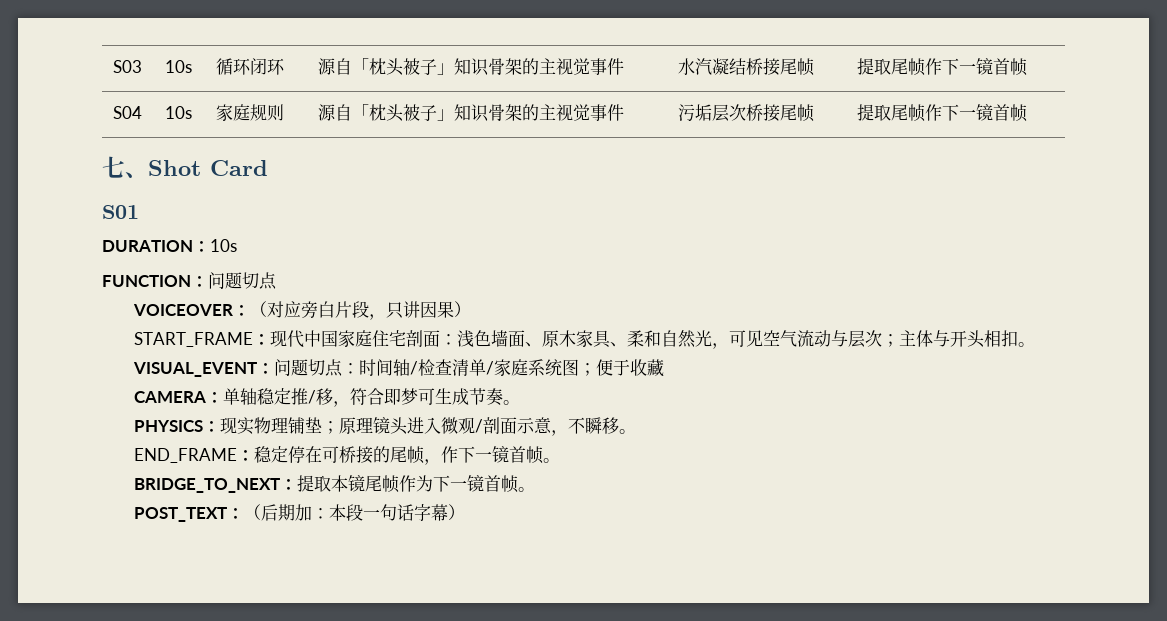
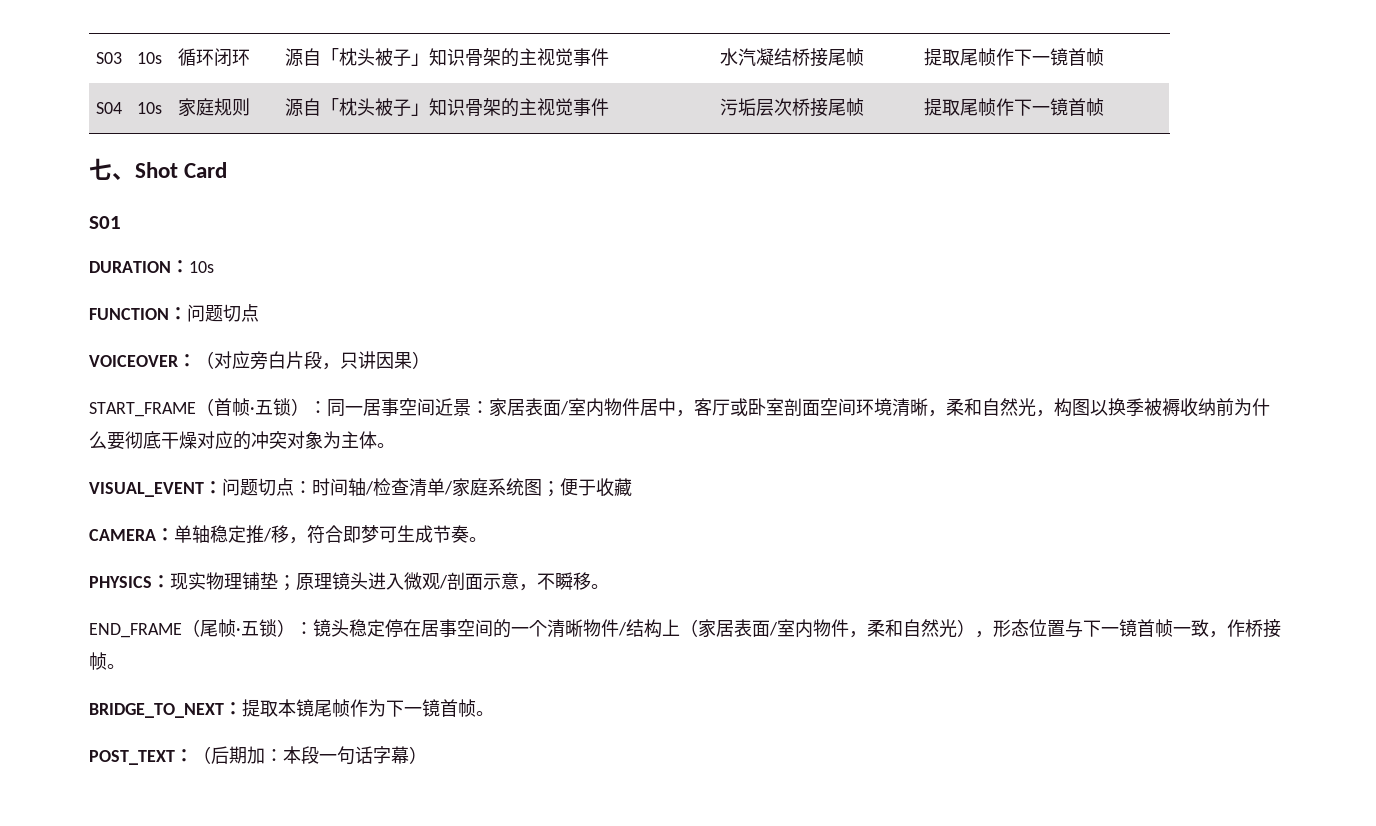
[253,330,1019,349] ：现代中国家庭住宅剖面：浅色墙面、原木家具、柔和自然光，可见空气流动与层次；主体与开头相扣 -> [196,398,1270,417] [89,431,377,450] （首帧·五锁）：同一居事空间近景：家居表面/室内物件居中，客厅或卧室剖面空间环境清晰，柔和自然光，构图以换季被褥收纳前为什么要彻底干燥对应的冲突对象为主体
[237,445,527,465] ：稳定停在可桥接的尾帧，作下一镜首 -> [182,619,1281,638] （尾帧·五锁）：镜头稳定停在居事空间的一个清晰物件/结构上（家居表面/室内物件，柔和自然光），形态位置与下一镜首帧一致，作桥接

